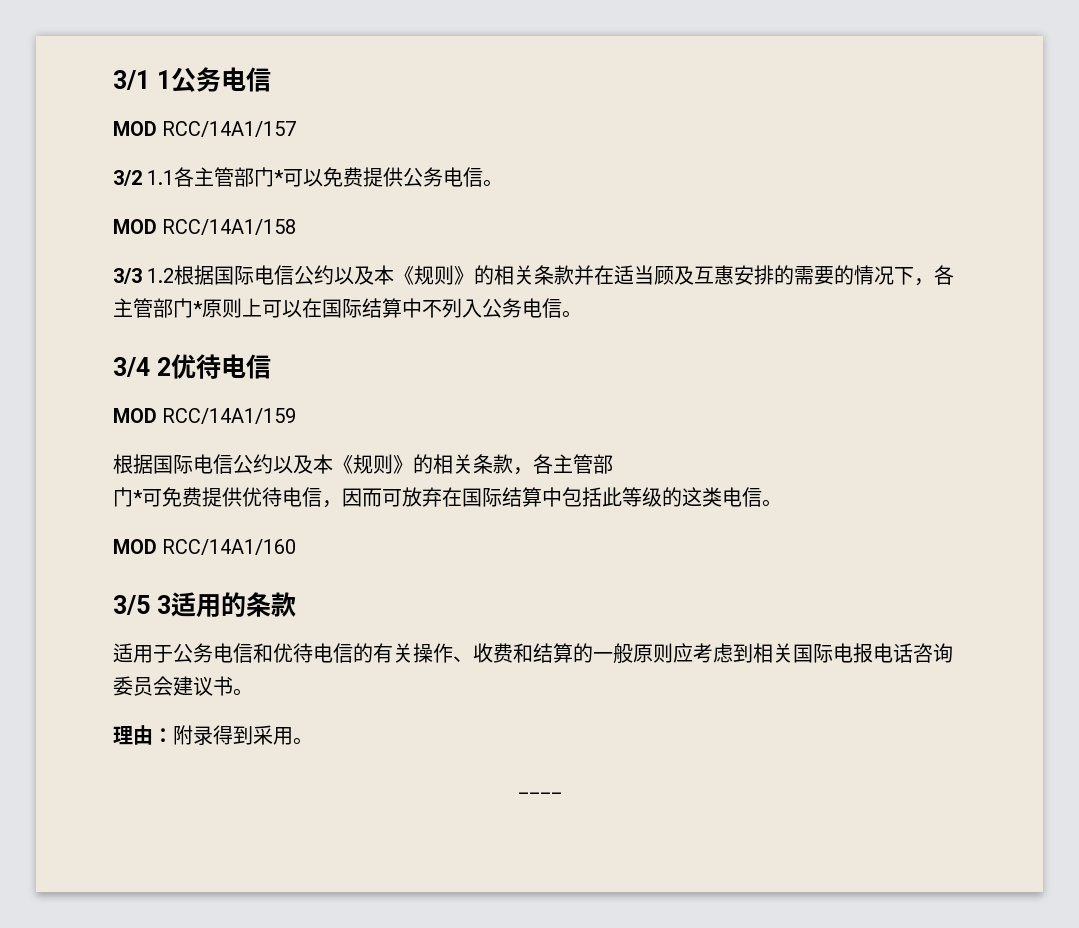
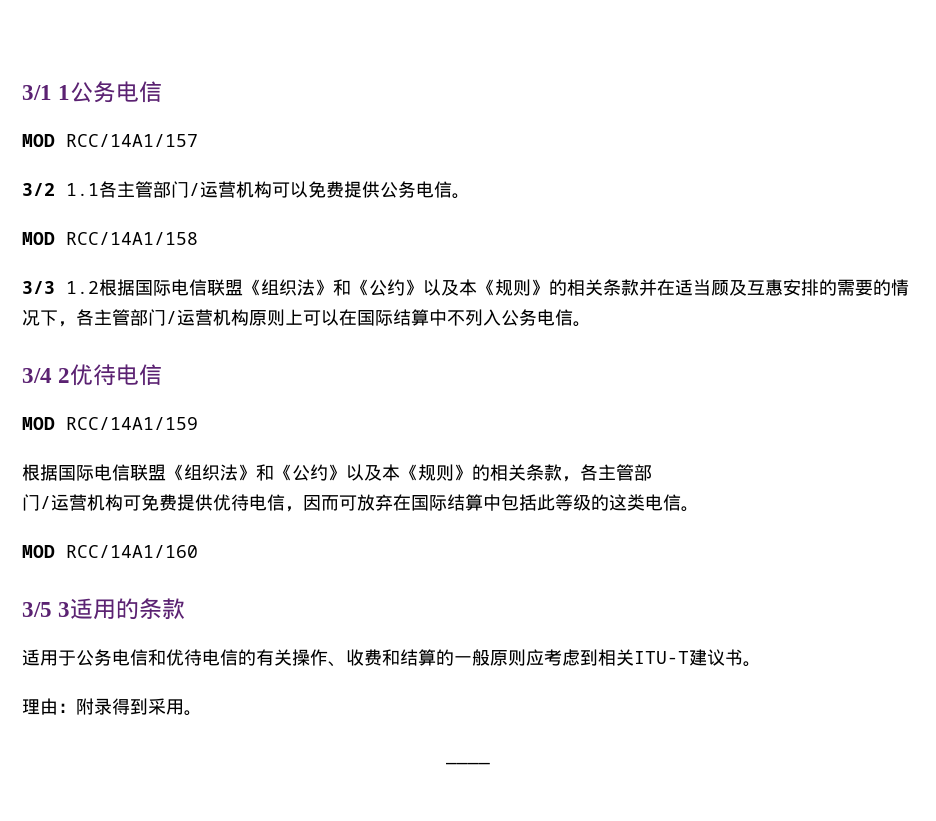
[274,170,285,185] * -> [189,181,272,198] /运营机构
[294,265,335,285] 公约 -> [207,279,423,296] 联盟《组织法》和《公约》
[193,301,203,316] * -> [166,309,249,326] /运营机构
[233,454,273,474] 公约 -> [130,464,346,481] 联盟《组织法》和《公约》
[133,490,143,505] * -> [40,494,123,511] /运营机构
[793,643,953,663] [113,676,173,696] 国际电报电话咨询委员会 -> [634,651,689,664] ITU-T

